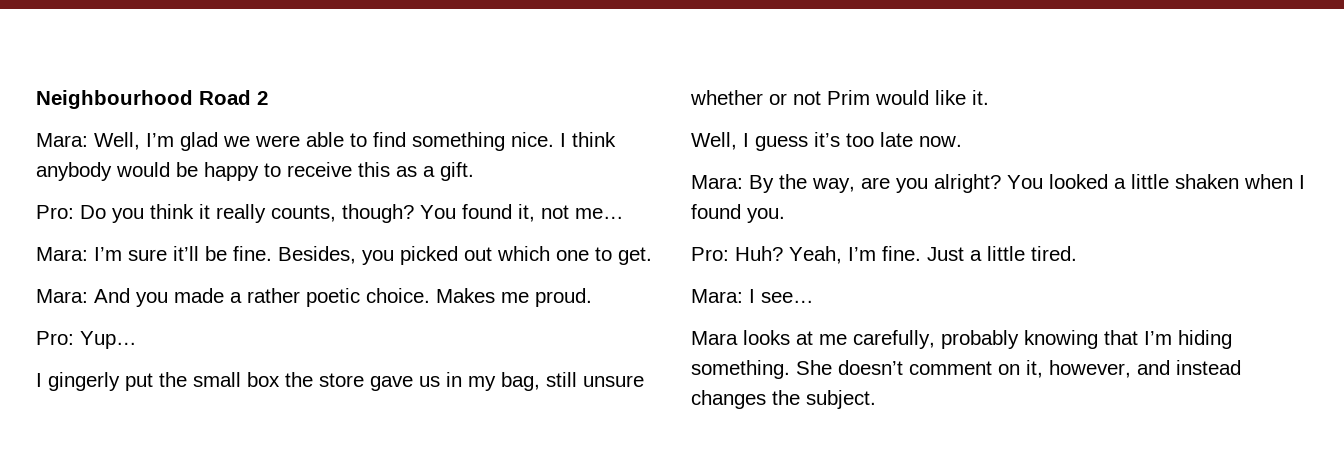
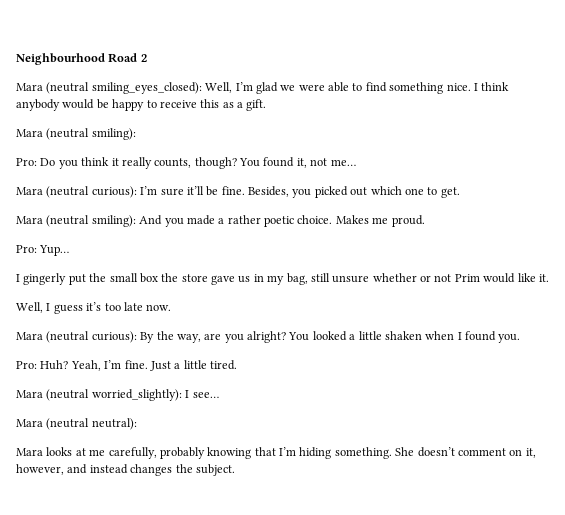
[36,133,88,147] Mara: -> [16,82,202,94] Mara (neutral smiling_eyes_closed):
(474, 171) none -> [16,128,136,140] // Mara (neutral smiling):
[36,247,88,261] Mara: -> [16,186,137,198] Mara (neutral curious):
[36,289,88,303] Mara: -> [16,215,136,227] Mara (neutral smiling):
[691,175,743,189] Mara: -> [16,331,137,343] Mara (neutral curious):
[691,289,743,303] Mara: -> [16,389,182,401] Mara (neutral worried_slightly):
(814, 297) none -> [16,418,137,430] // Mara (neutral neutral):

